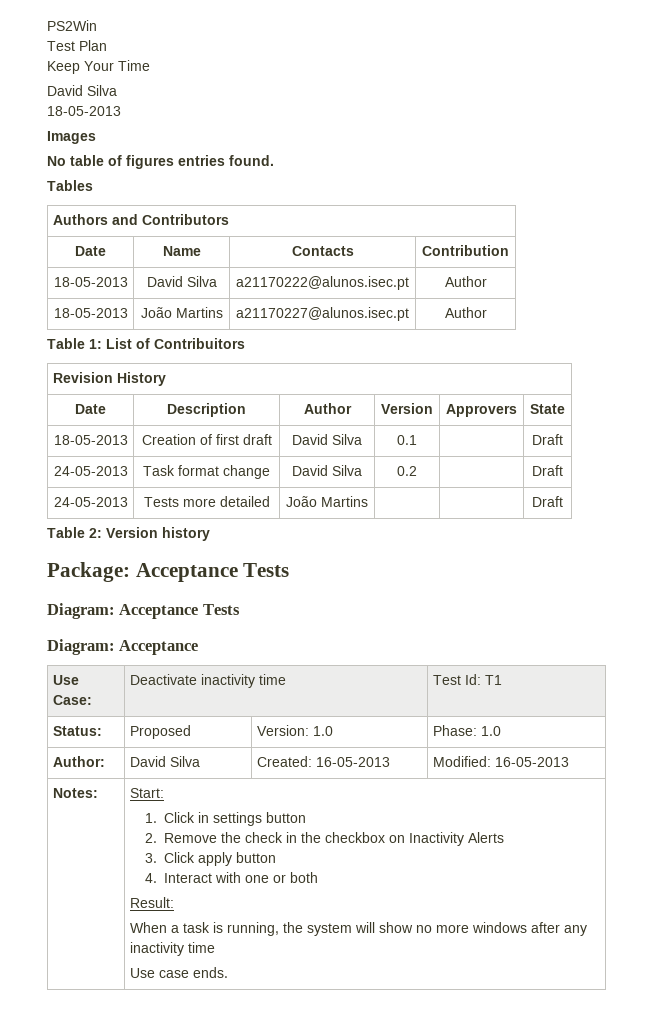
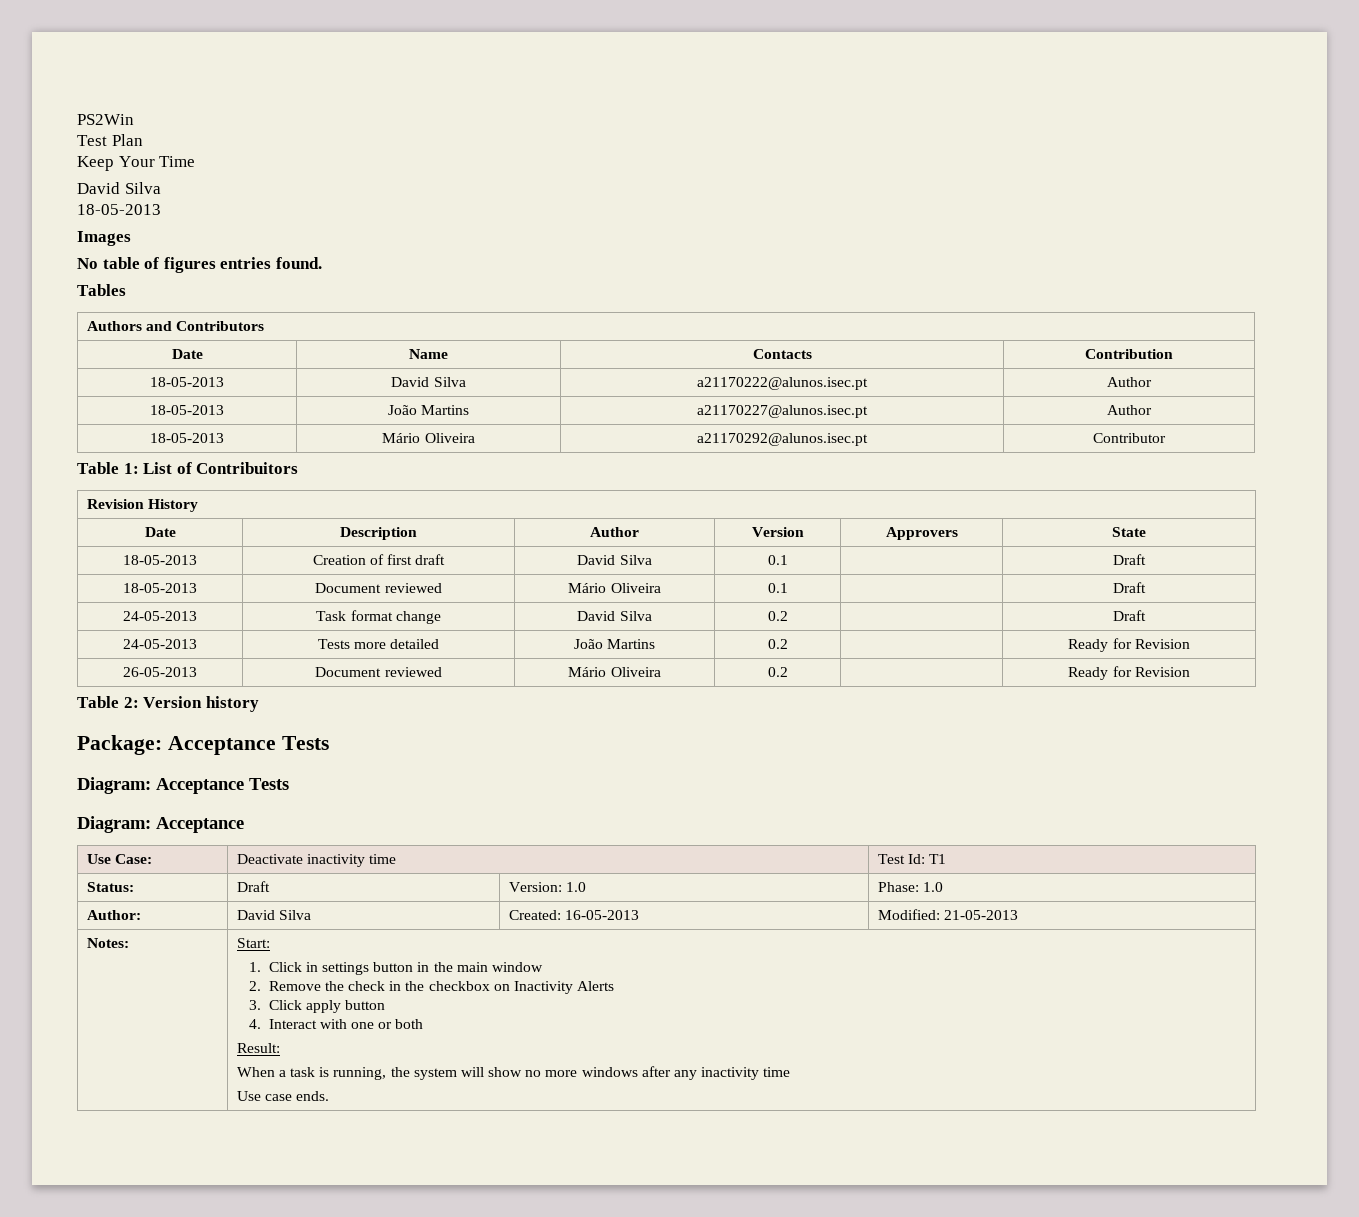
(487, 312) none -> [150,433,224,443] [382,433,475,443] [697,433,868,446] [1093,433,1166,443] // 18-05-2013 | Mário Oliveira | a21170292@alunos.isec.pt | Contributor
(563, 439) none -> [123,583,197,593] [315,583,442,593] [568,583,661,593] [767,583,788,593] [1113,582,1146,593] // 18-05-2013 | Document reviewed | Mário Oliveira | 0.1 | | Draft
[532,496,563,507] | | Draft -> [767,639,788,649] [1068,638,1190,652] [123,667,197,677] [315,667,442,677] [568,667,661,677] [767,667,788,677] [1068,666,1190,680] 0.2 | | Ready for Revision // 26-05-2013 | Document reviewed | Mário Oliveira | 0.2 | | Ready for Revision
[129,725,191,739] Proposed -> [236,881,270,892] Draft
[494,757,569,767] 16-05-2013 -> [943,910,1018,920] 21-05-2013
(306, 817) none -> [417,962,543,972] in the main window

